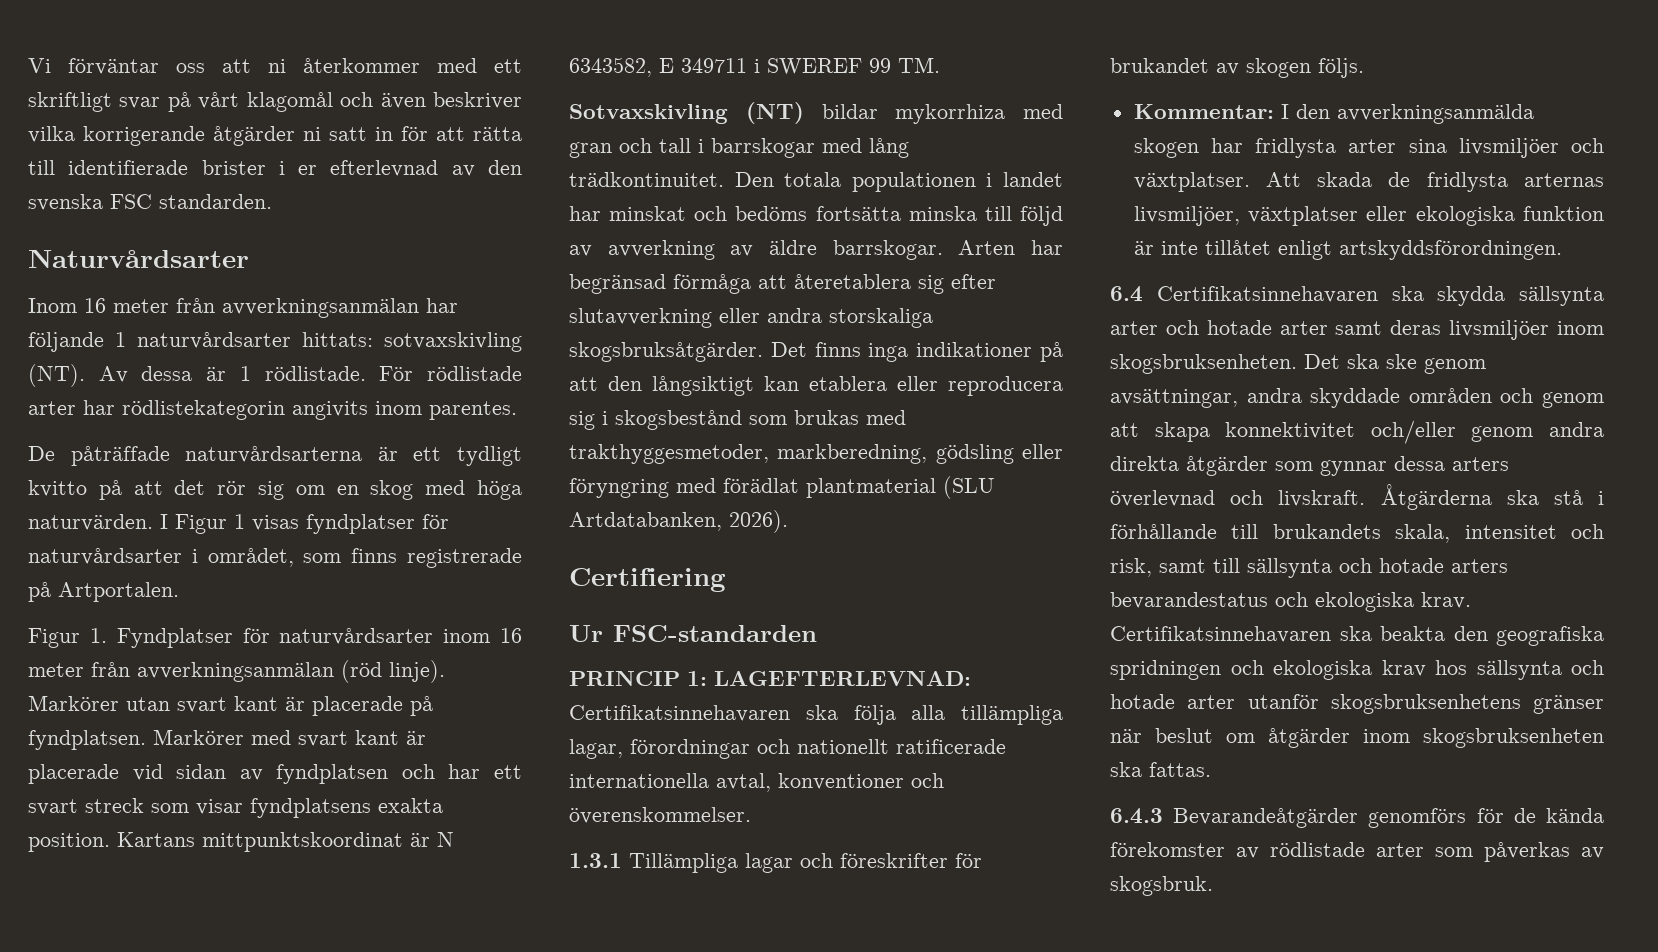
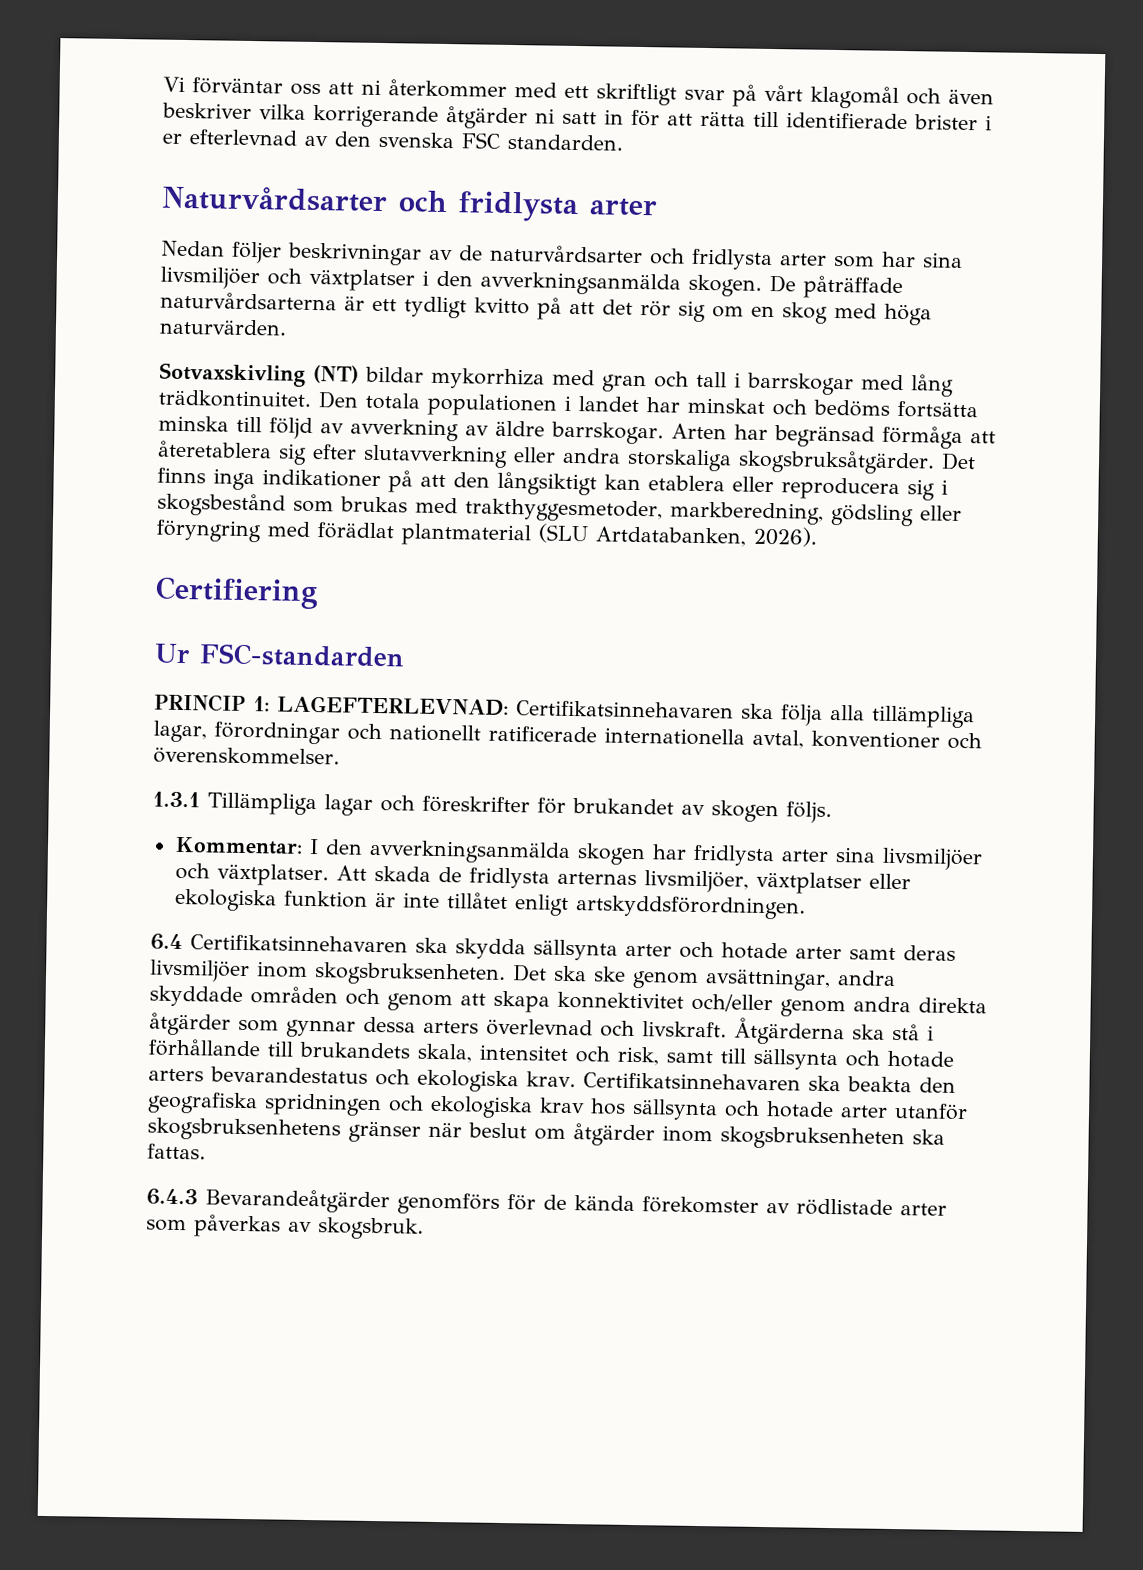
[28,298,458,318] [28,332,522,352] [28,364,522,387] [28,400,517,420] // Inom 16 meter från avverkningsanmälan har följande 1 naturvårdsarter hittats: sotvaxskivling (NT). Av dessa är 1 rödlistade. För rödlistade arter har rödlistekategorin angivits inom parentes. // -> [398,190,658,223] [161,240,963,271] [160,266,762,297] och fridlysta arter // Nedan följer beskrivningar av de naturvårdsarter och fridlysta arter som har sina livsmiljöer och växtplatser i den avverkningsanmälda skogen.
[160,514,449,534] [28,548,522,568] [28,582,179,602] [28,628,522,648] [28,660,445,683] [28,695,433,716] [28,729,426,750] [28,764,522,784] [28,798,443,818] [28,832,454,852] [569,57,940,77] I Figur 1 visas fyndplatser för naturvårdsarter i området, som finns registrerade på Artportalen. // Figur 1. Fyndplatser för naturvårdsarter inom 16 meter från avverkningsanmälan (röd linje). Markörer utan svart kant är placerade på fyndplatsen. Markörer med svart kant är placerade vid sidan av fyndplatsen och har ett svart streck som visar fyndplatsens exakta position. Kartans mittpunktskoordinat är N 6343582, E 349711 i SWEREF 99 TM. -> (287, 327) none

